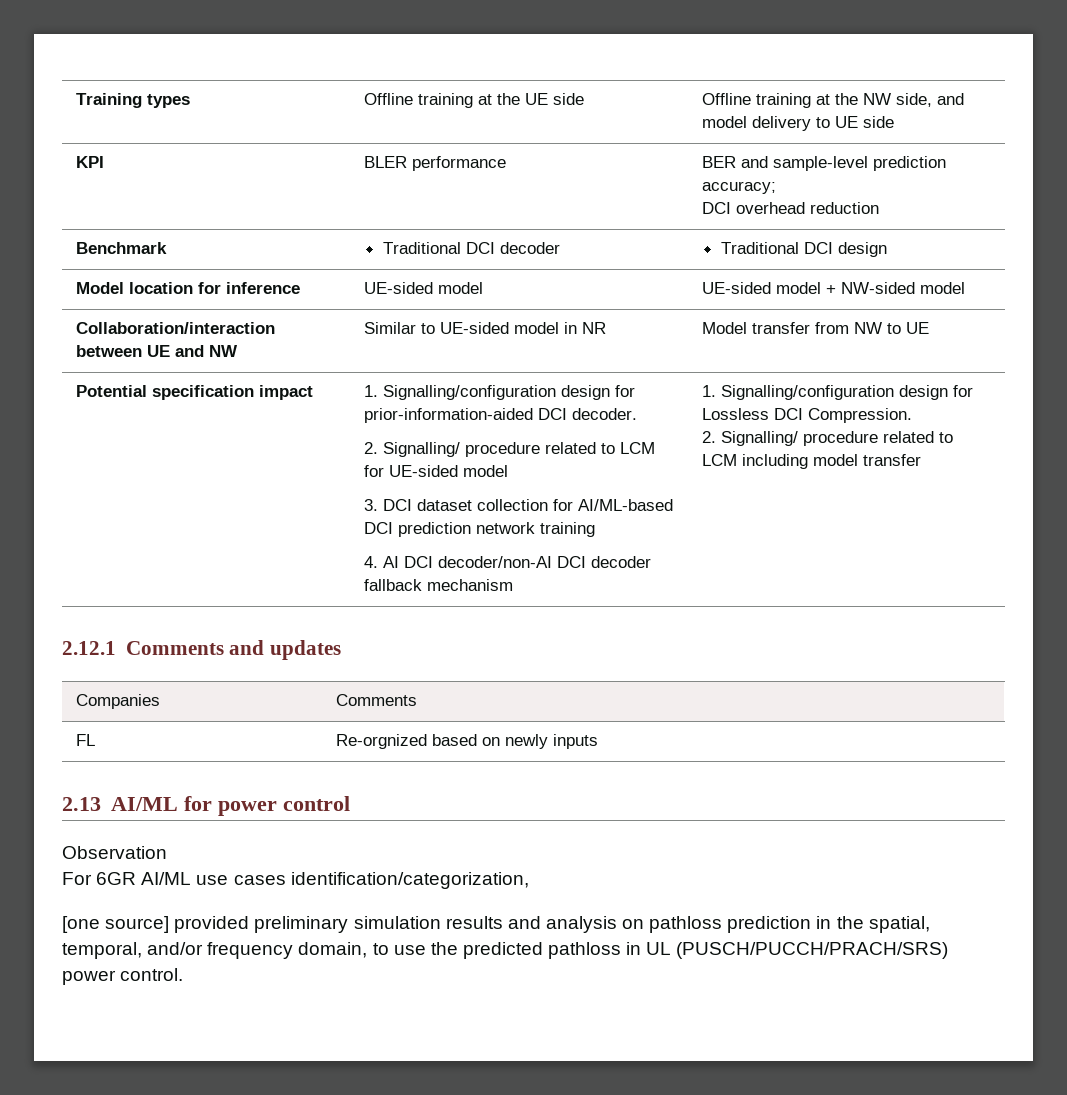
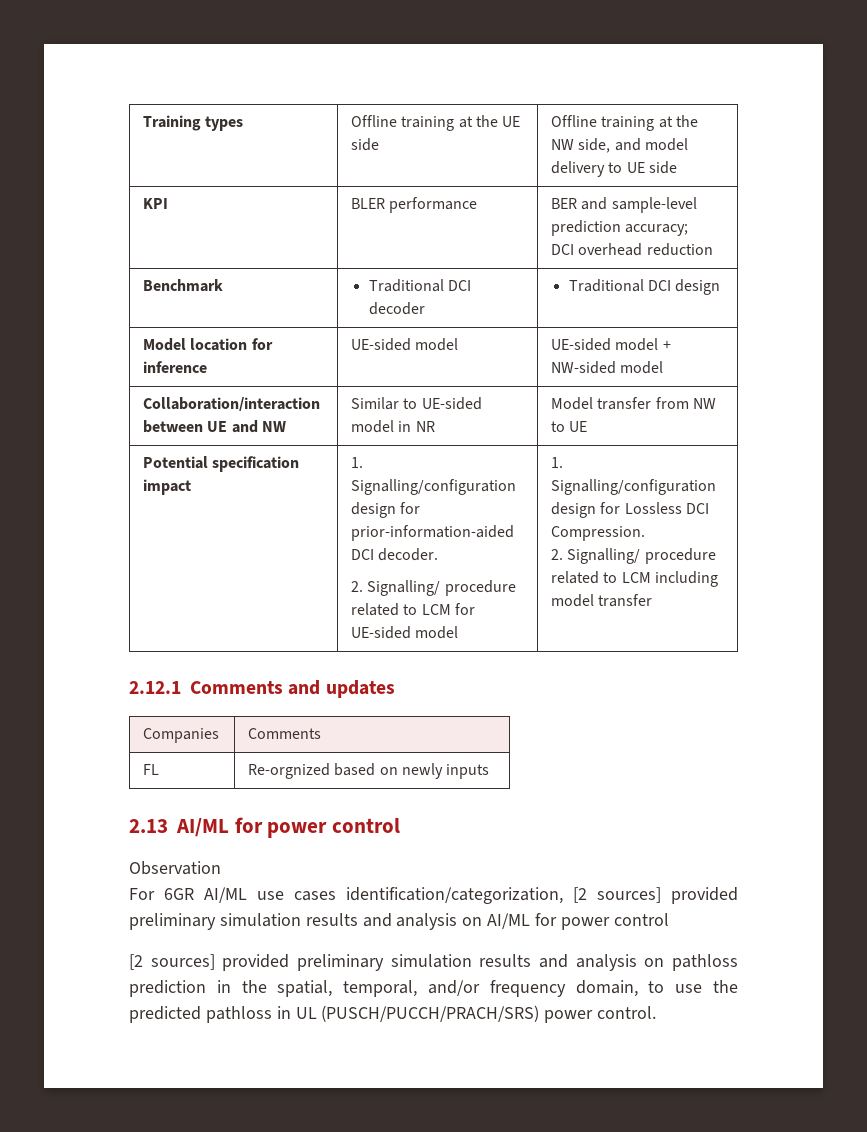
[363,499,673,511] [363,522,595,537] [363,556,651,568] [363,579,513,591] // 3. DCI dataset collection for AI/ML-based DCI prediction network training // 4. AI DCI decoder/non-AI DCI decoder fallback mechanism -> (459, 632) none
[62,916,170,933] // [one source] -> [573,887,738,904] [129,913,669,930] [129,954,215,970] [2 sources] provided preliminary simulation results and analysis on AI/ML for power control // [2 sources]

